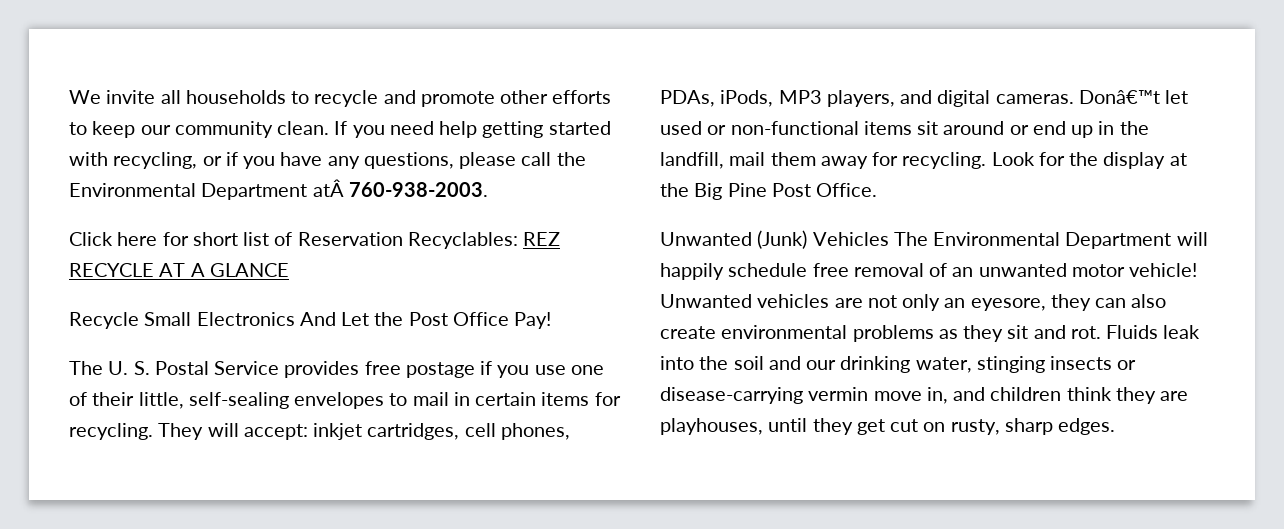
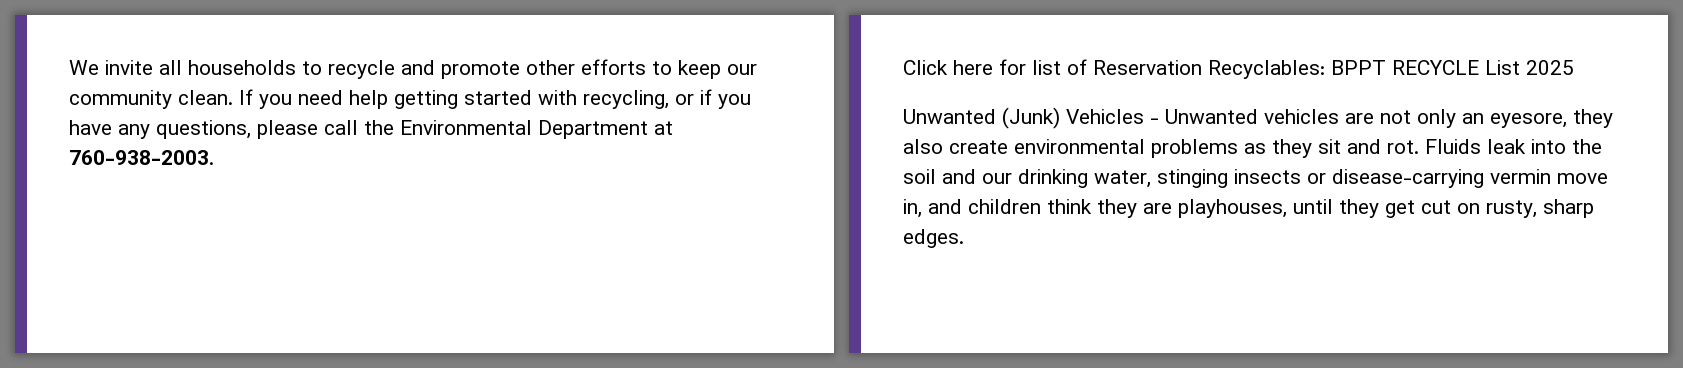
[312,179,344,197] atÂ -> [654,121,673,135] at
[192,232,238,246] short -> (1026, 67) none
[523,232,561,246] [69,263,289,277] [69,312,552,329] [69,361,604,378] [69,392,621,409] [69,423,570,440] [660,90,1189,107] [660,121,1149,138] [660,152,1187,169] [660,183,878,200] [660,230,1208,249] [660,263,1198,280] REZ RECYCLE AT A GLANCE // Recycle Small Electronics And Let the Post Office Pay! // The U. S. Postal Service provides free postage if you use one of their little, self-sealing envelopes to mail in certain items for recycling. They will accept: inkjet cartridges, cell phones, PDAs, iPods, MP3 players, and digital cameras. Donâ€™t let used or non-functional items sit around or end up in the landfill, mail them away for recycling. Look for the display at the Big Pine Post Office. // Unwanted (Junk) Vehicles The Environmental Department will happily schedule free removal of an unwanted motor vehicle! -> [1331,60,1574,75] [903,107,1159,129] BPPT RECYCLE List 2025 // Unwanted (Junk) Vehicles -
[1095,298,1127,308] can -> (1613, 118) none

